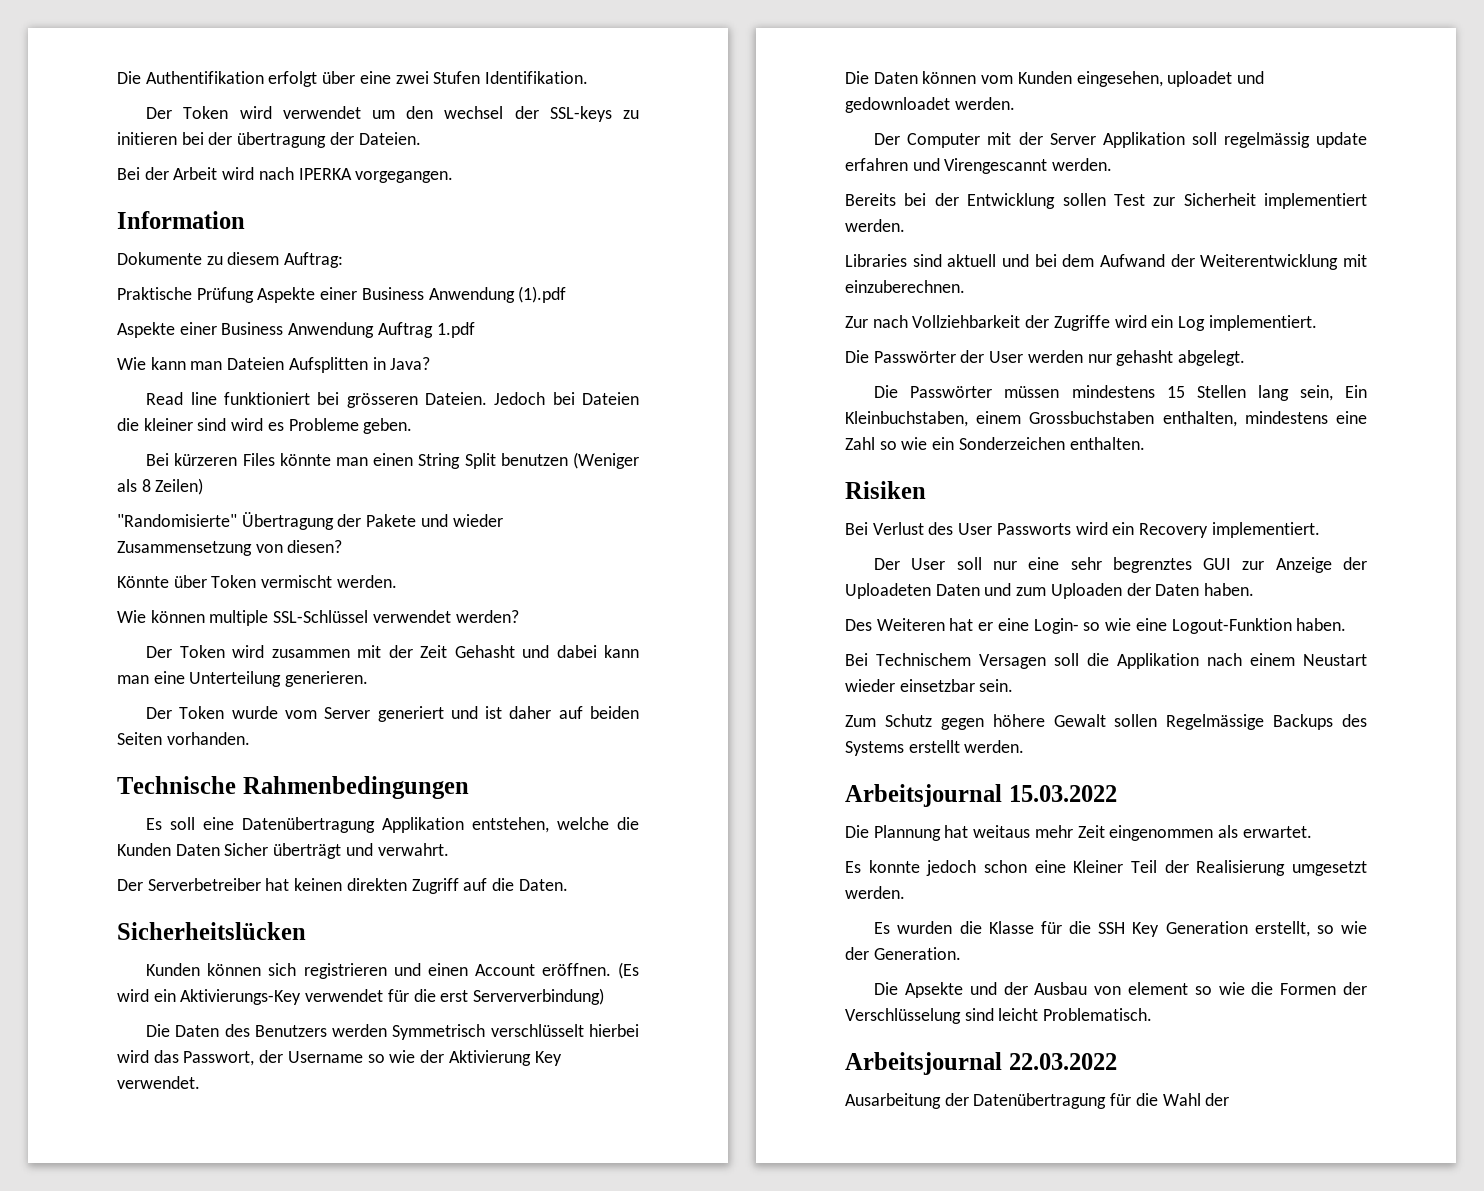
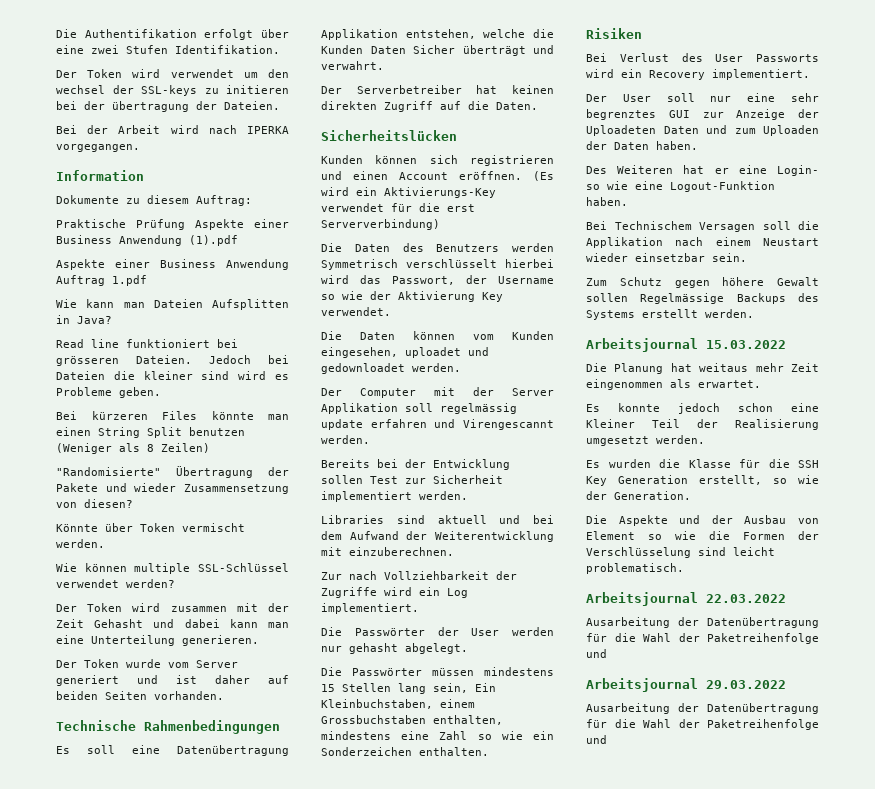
[873,825,941,841] Plannung -> [614,363,664,374] Planung
[905,982,964,998] Apsekte -> [618,515,668,526] Aspekte
[1128,982,1189,995] element -> [586,531,635,540] Element
[1043,1008,1153,1021] Problematisch. -> [586,563,684,574] problematisch.
(1230, 1099) none -> [707,633,819,644] [586,649,607,658] [586,678,786,692] [586,703,819,714] [586,719,819,730] [586,735,607,744] Paketreihenfolge und // Arbeitsjournal 29.03.2022 // Ausarbeitung der Datenübertragung für die Wahl der Paketreihenfolge und

